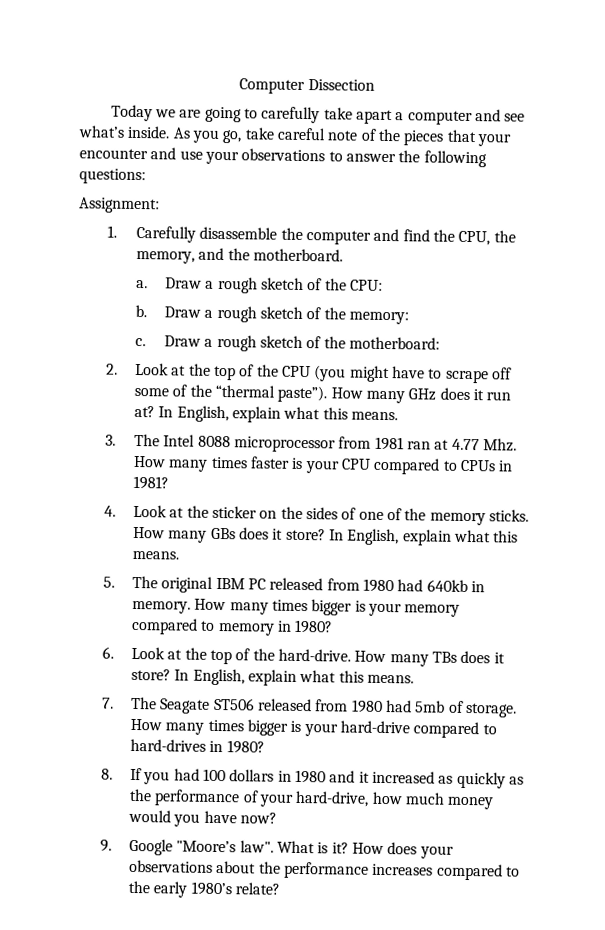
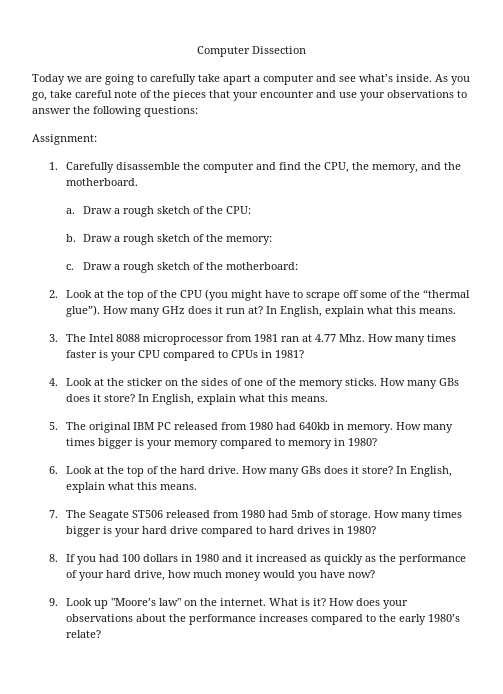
[277,385,328,403] paste”). -> [66,305,101,317] glue”).
[277,648,457,667] hard-drive. How many TBs -> [180,466,322,477] hard drive. How many GBs
[339,720,497,739] [130,738,207,752] hard-drive compared to hard-drives -> [142,526,331,537] hard drive compared to hard drives
[295,790,370,807] hard-drive, -> [106,570,166,581] hard drive,
[129,838,274,856] Google "Moore’s law". -> [66,598,267,609] Look up "Moore’s law" on the internet.

